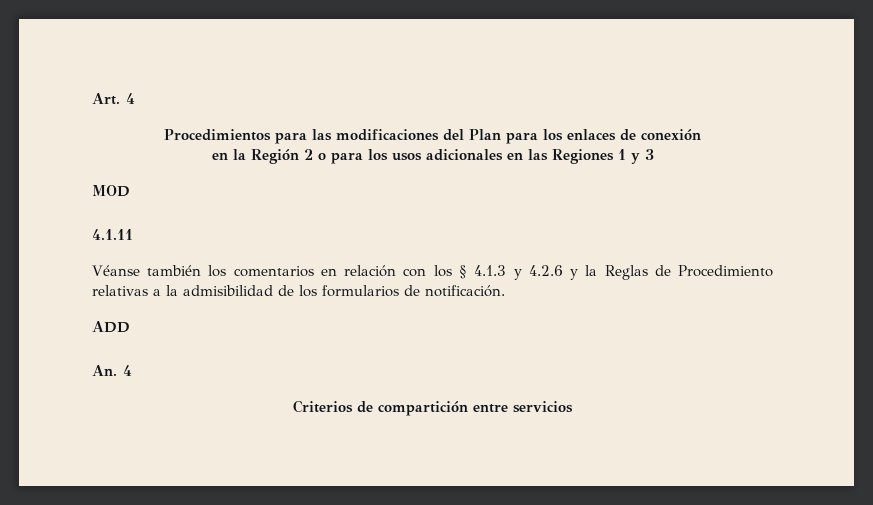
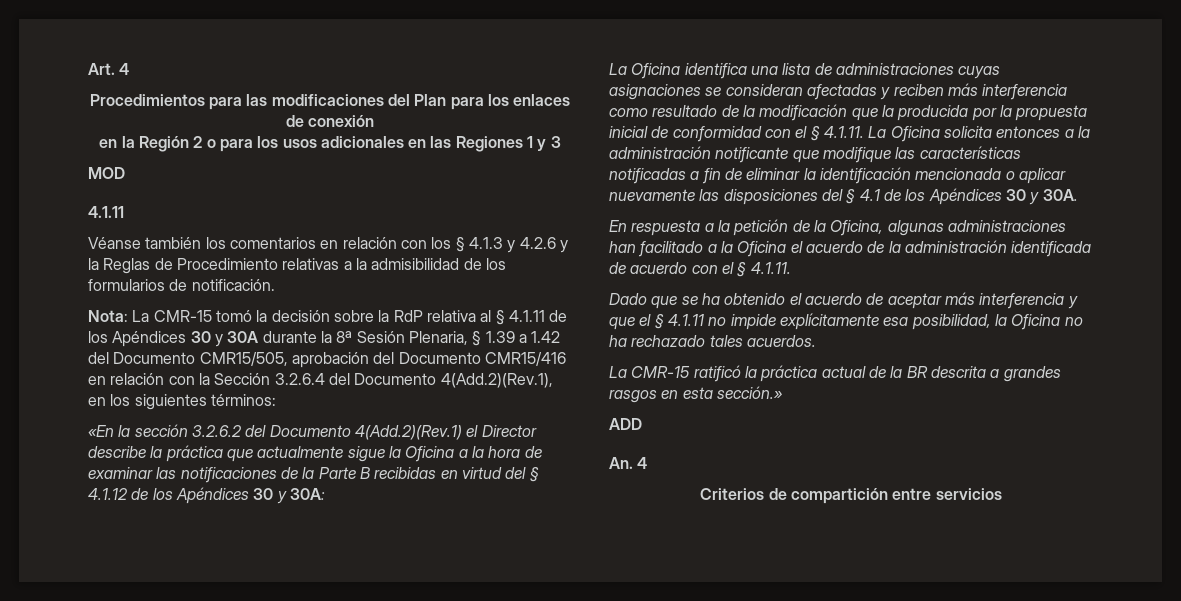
(505, 291) none -> [88,310,568,325] [88,331,561,347] [88,352,566,368] [88,373,553,388] [88,394,276,410] [88,424,537,440] [88,445,542,462] [88,467,539,483] [88,487,325,504] [609,63,1001,79] [609,83,1068,100] [609,104,1088,121] [609,126,1090,142] [609,146,1021,163] [609,167,1066,184] [609,188,1078,205] [609,219,1066,236] [609,240,1092,257] [609,262,791,277] [609,292,1078,309] [609,313,1083,330] [609,335,816,347] [609,365,1061,382] [609,386,782,403] // Nota: La CMR-15 tomó la decisión sobre la RdP relativa al § 4.1.11 de los Apéndices 30 y 30A durante la 8ª Sesión Plenaria, § 1.39 a 1.42 del Documento CMR15/505, aprobación del Documento CMR15/416 en relación con la Sección 3.2.6.4 del Documento 4(Add.2)(Rev.1), en los siguientes términos: // «En la sección 3.2.6.2 del Documento 4(Add.2)(Rev.1) el Director describe la práctica que actualmente sigue la Oficina a la hora de examinar las notificaciones de la Parte B recibidas en virtud del § 4.1.12 de los Apéndices 30 y 30A: // La Oficina identifica una lista de administraciones cuyas asignaciones se consideran afectadas y reciben más interferencia como resultado de la modificación que la producida por la propuesta inicial de conformidad con el § 4.1.11. La Oficina solicita entonces a la administración notificante que modifique las características notificadas a fin de eliminar la identificación mencionada o aplicar nuevamente las disposiciones del § 4.1 de los Apéndices 30 y 30A. // En respuesta a la petición de la Oficina, algunas administraciones han facilitado a la Oficina el acuerdo de la administración identificada de acuerdo con el § 4.1.11. // Dado que se ha obtenido el acuerdo de aceptar más interferencia y que el § 4.1.11 no impide explícitamente esa posibilidad, la Oficina no ha rechazado tales acuerdos. // La CMR-15 ratificó la práctica actual de la BR descrita a grandes rasgos en esta sección.»

